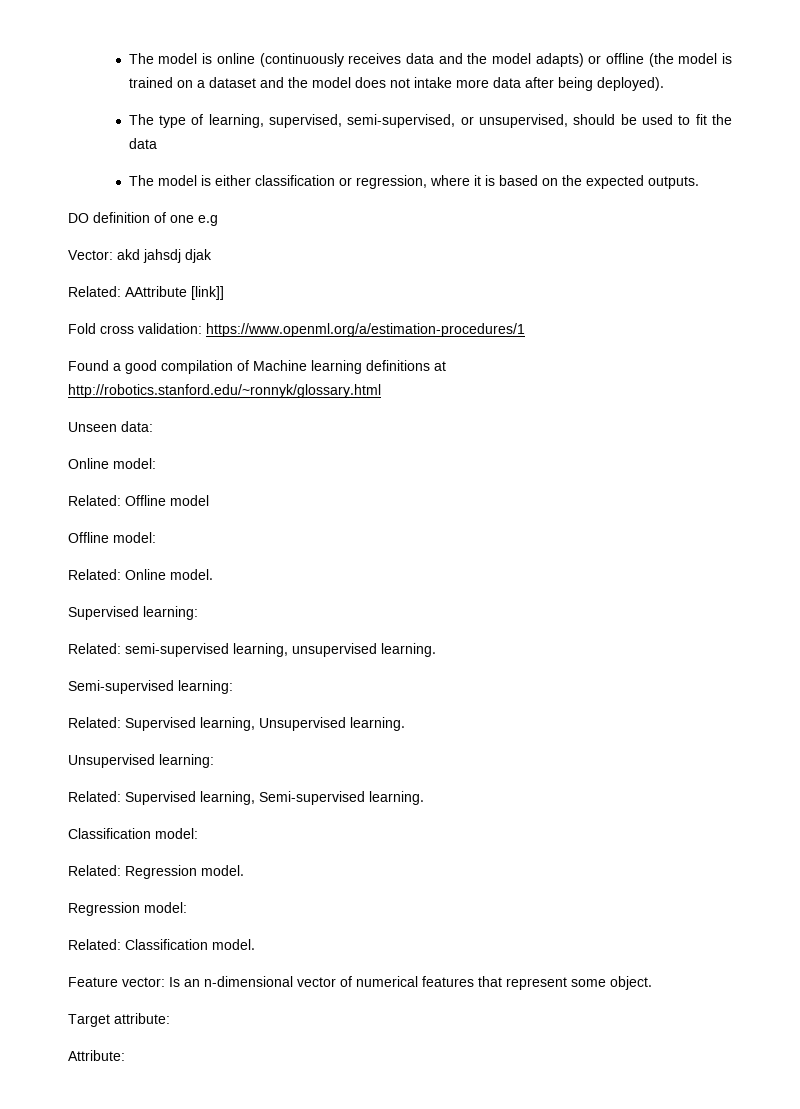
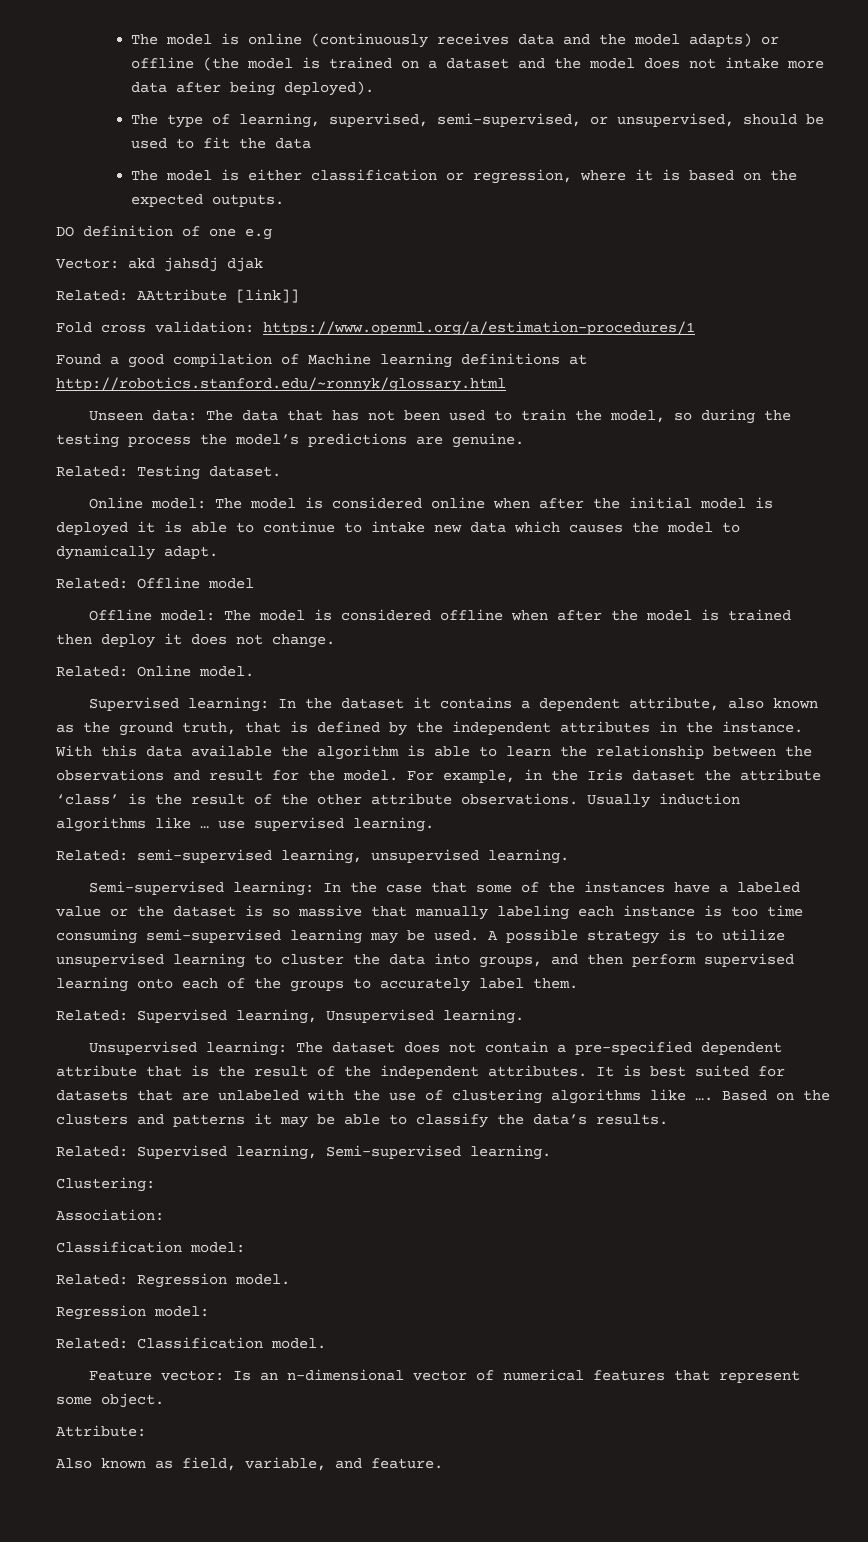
[68,458,156,469] // Online model: -> [205,409,791,424] [56,433,524,448] [56,465,281,480] [88,497,773,509] [56,521,740,536] [56,545,218,560] The data that has not been used to train the model, so during the testing process the model’s predictions are genuine. // Related: Testing dataset. // Online model: The model is considered online when after the initial model is deployed it is able to continue to intake new data which causes the model to dynamically adapt.
(156, 537) none -> [223,609,791,621] [56,633,335,648] The model is considered offline when after the model is trained then deploy it does not change.
(198, 613) none -> [277,697,818,711] [56,721,803,736] [55,745,812,760] [56,769,821,783] [56,793,740,808] [56,817,434,832] In the dataset it contains a dependent attribute, also known as the ground truth, that is defined by the independent attributes in the instance. With this data available the algorithm is able to learn the relationship between the observations and result for the model. For example, in the Iris dataset the attribute ‘class’ is the result of the other attribute observations. Usually induction algorithms like … use supervised learning.
(233, 687) none -> [322,881,800,893] [56,905,803,920] [56,929,785,944] [56,953,794,968] [56,977,578,992] In the case that some of the instances have a labeled value or the dataset is so massive that manually labeling each instance is too time consuming semi-supervised learning may be used. A possible strategy is to utilize unsupervised learning to cluster the data into groups, and then perform supervised learning onto each of the groups to accurately label them.
(214, 761) none -> [295,1041,782,1055] [56,1065,785,1079] [56,1089,830,1104] [56,1113,668,1128] The dataset does not contain a pre-specified dependent attribute that is the result of the independent attributes. It is best suited for datasets that are unlabeled with the use of clustering algorithms like …. Based on the clusters and patterns it may be able to classify the data’s results.
(424, 798) none -> [56,1177,155,1192] [56,1209,164,1221] // Clustering: // Association:
[68,1013,170,1027] [68,1050,125,1061] Target attribute: // Attribute: -> [56,1425,146,1437] [56,1457,443,1471] Attribute: // Also known as field, variable, and feature.

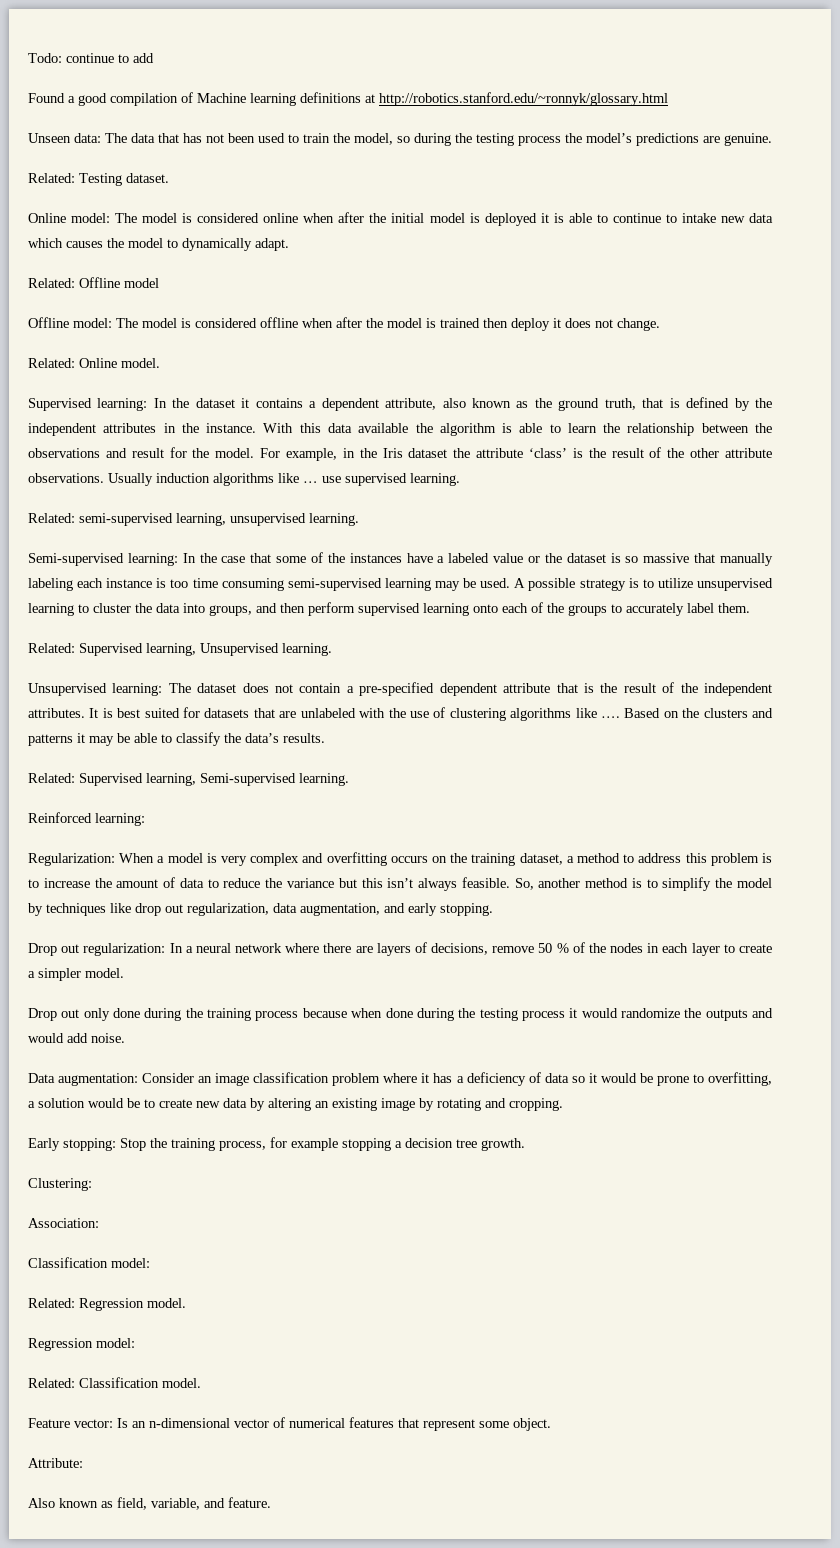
[130,33,779,48] [130,57,824,71] [130,81,374,96] [130,113,824,128] [130,137,311,149] [130,169,797,184] [130,194,284,207] [56,225,272,240] [56,257,263,272] [56,289,299,303] [56,321,695,336] The model is online (continuously receives data and the model adapts) or offline (the model is trained on a dataset and the model does not intake more data after being deployed). // The type of learning, supervised, semi-supervised, or unsupervised, should be used to fit the data // The model is either classification or regression, where it is based on the expected outputs. // DO definition of one e.g // Vector: akd jahsdj djak // Related: AAttribute [link]] // Fold cross validation: https://www.openml.org/a/estimation-procedures/1 -> [28,53,154,63] Todo: continue to add
(551, 1152) none -> [28,812,145,826] [28,852,773,866] [28,877,772,891] [28,903,493,916] [28,942,772,956] [28,968,124,981] [28,1008,774,1021] [28,1033,125,1043] [28,1072,772,1086] [28,1098,563,1111] [28,1137,525,1151] // Reinforced learning: // Regularization: When a model is very complex and overfitting occurs on the training dataset, a method to address this problem is to increase the amount of data to reduce the variance but this isn’t always feasible. So, another method is to simplify the model by techniques like drop out regularization, data augmentation, and early stopping. // Drop out regularization: In a neural network where there are layers of decisions, remove 50 % of the nodes in each layer to create a simpler model. // Drop out only done during the training process because when done during the testing process it would randomize the outputs and would add noise. // Data augmentation: Consider an image classification problem where it has a deficiency of data so it would be prone to overfitting, a solution would be to create new data by altering an existing image by rotating and cropping. // Early stopping: Stop the training process, for example stopping a decision tree growth.

